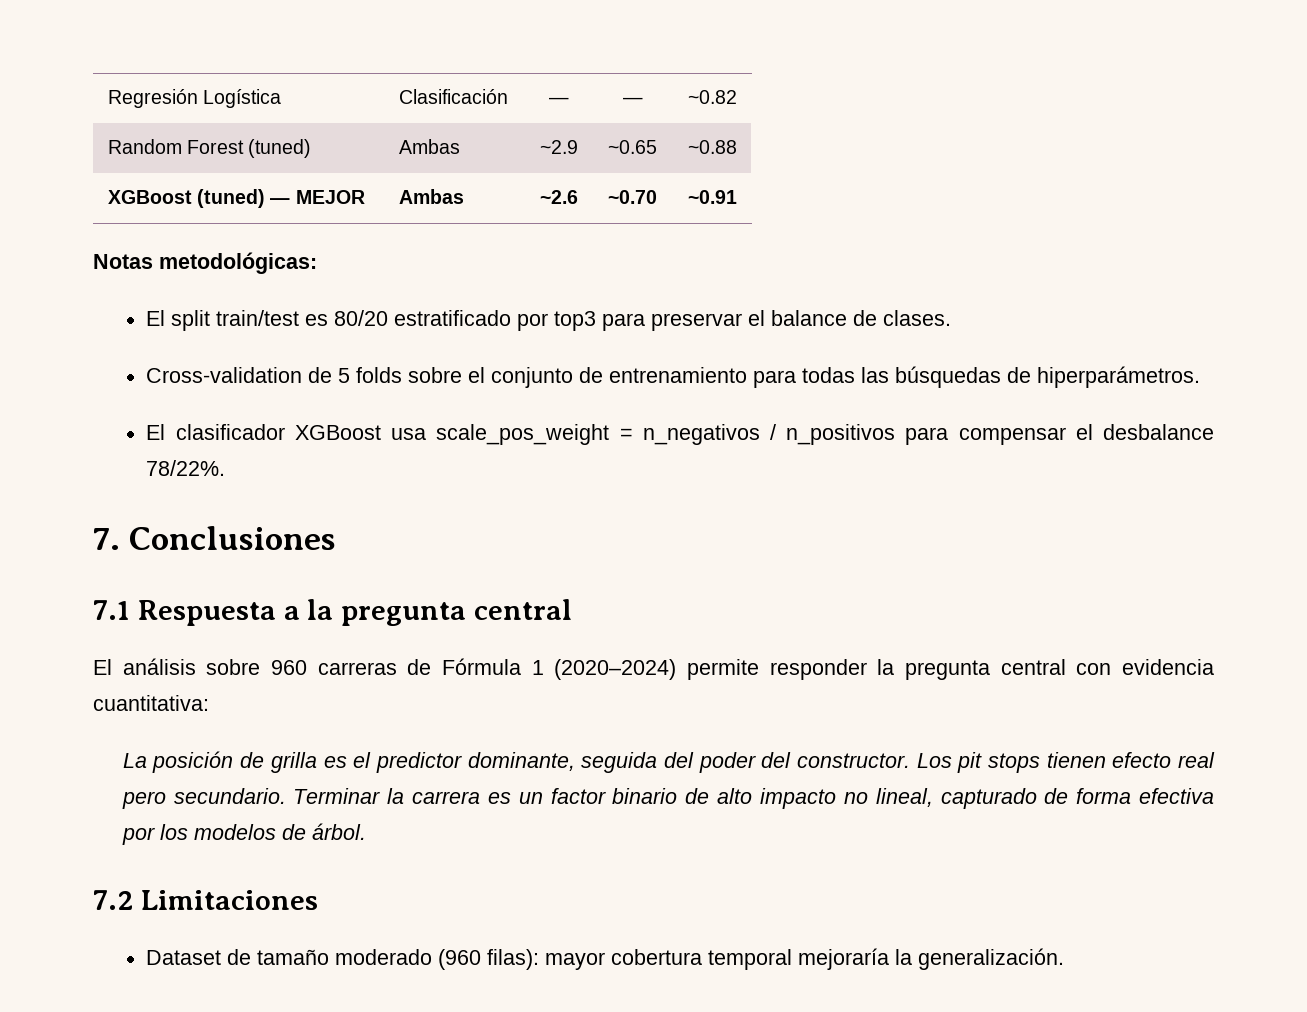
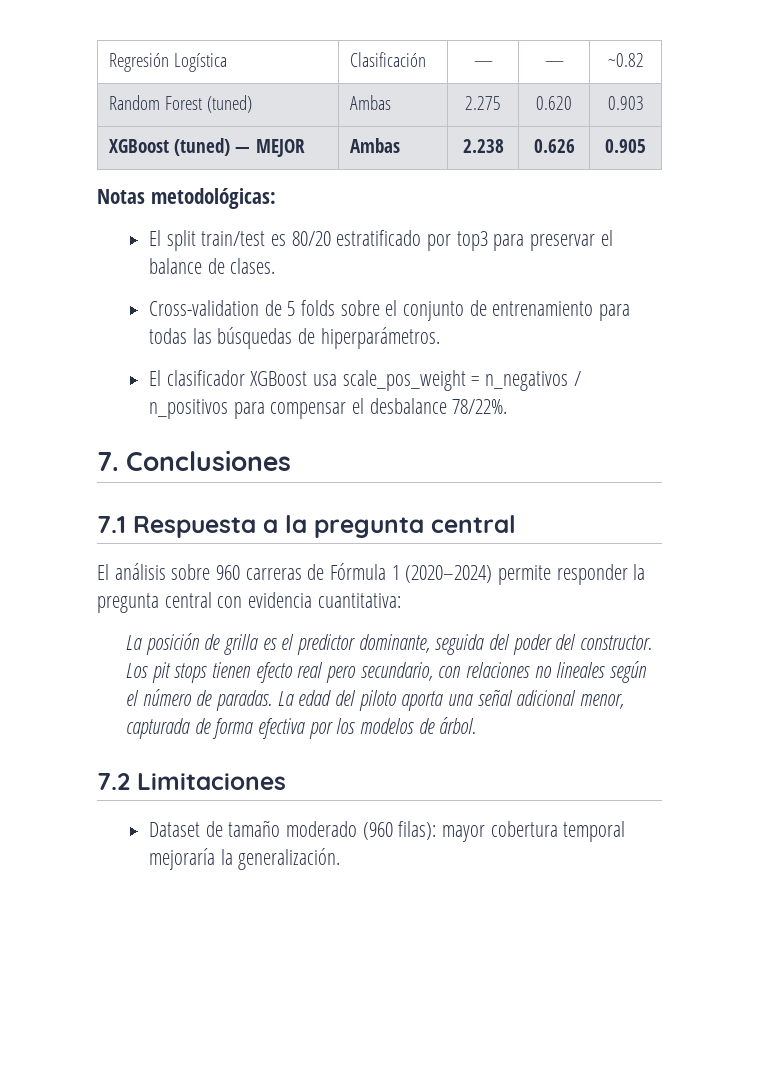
[539,140,578,154] [608,140,657,154] [687,140,737,154] ~2.9 | ~0.65 | ~0.88 -> [465,96,501,110] [536,96,572,110] [607,96,644,110] 2.275 | 0.620 | 0.903
[539,190,578,204] [608,190,657,204] [687,190,737,204] ~2.6 | ~0.70 | ~0.91 -> [462,139,504,153] [533,139,575,153] [605,139,646,153] 2.238 | 0.626 | 0.905
[173,788,1037,809] secundario. Terminar la carrera es un factor binario de alto impacto no lineal, capturado -> [360,661,646,683] [125,689,624,711] [125,718,190,739] secundario, con relaciones no lineales según el número de paradas. La edad del piloto aporta una señal adicional menor, capturada

